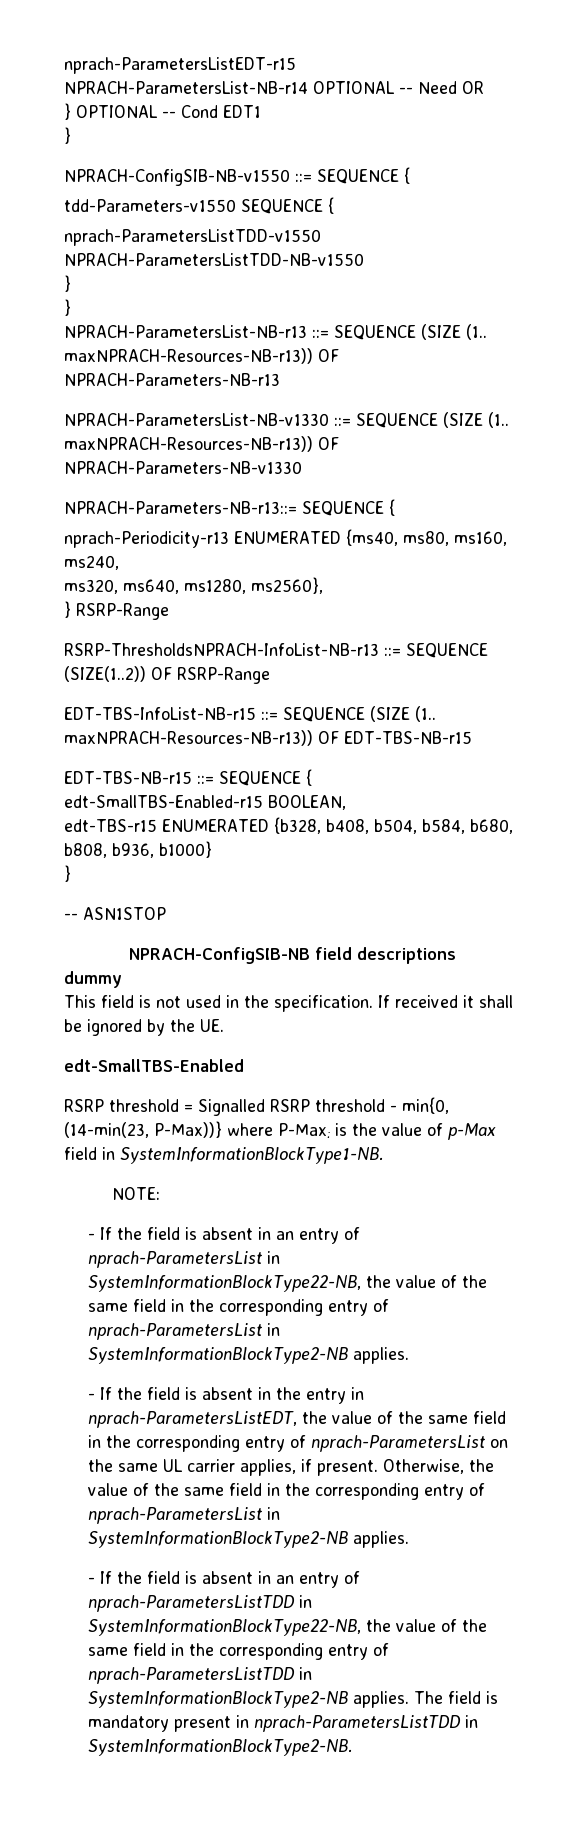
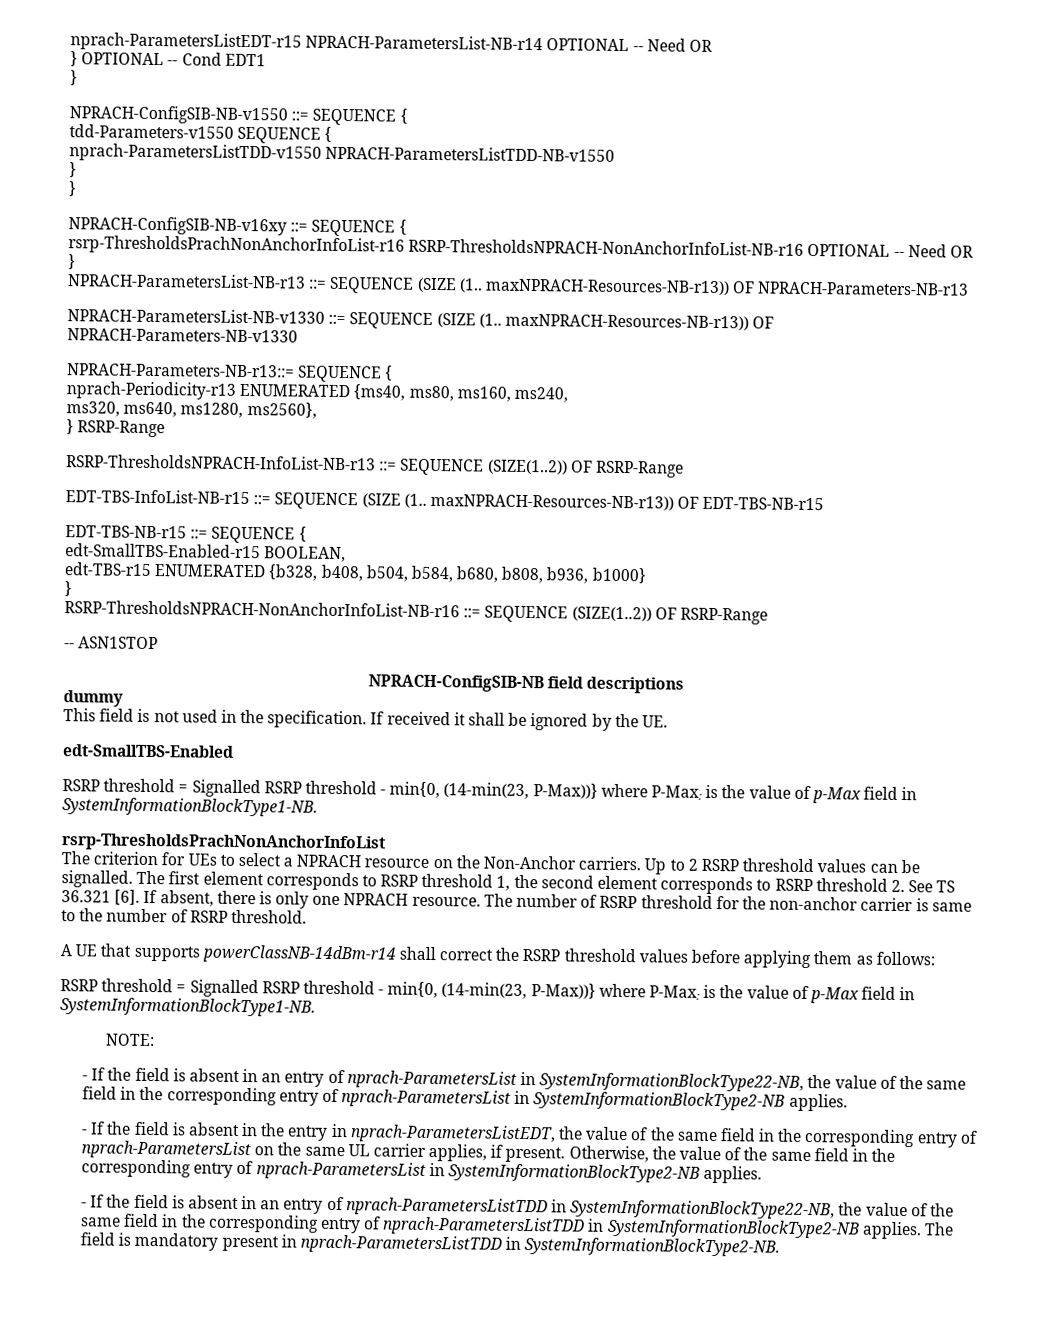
(71, 307) none -> [68,216,407,237] [68,235,974,258] [68,254,76,270] // NPRACH-ConfigSIB-NB-v16xy ::= SEQUENCE { // rsrp-ThresholdsPrachNonAnchorInfoList-r16 RSRP-ThresholdsNPRACH-NonAnchorInfoList-NB-r16 OPTIONAL -- Need OR // }
(71, 873) none -> [64,600,768,625] // RSRP-ThresholdsNPRACH-NonAnchorInfoList-NB-r16 ::= SEQUENCE (SIZE(1..2)) OF RSRP-Range
(384, 1155) none -> [61,833,386,853] [61,851,920,875] [61,870,956,895] [61,889,972,912] [61,908,307,924] [60,943,935,969] [60,978,916,1004] [60,997,316,1017] // rsrp-ThresholdsPrachNonAnchorInfoList // The criterion for UEs to select a NPRACH resource on the Non-Anchor carriers. Up to 2 RSRP threshold values can be signalled. The first element corresponds to RSRP threshold 1, the second element corresponds to RSRP threshold 2. See TS 36.321 [6]. If absent, there is only one NPRACH resource. The number of RSRP threshold for the non-anchor carrier is same to the number of RSRP threshold. // A UE that supports powerClassNB-14dBm-r14 shall correct the RSRP threshold values before applying them as follows: // RSRP threshold = Signalled RSRP threshold - min{0, (14-min(23, P-Max))} where P-Max: is the value of p-Max field in SystemInformationBlockType1-NB.

